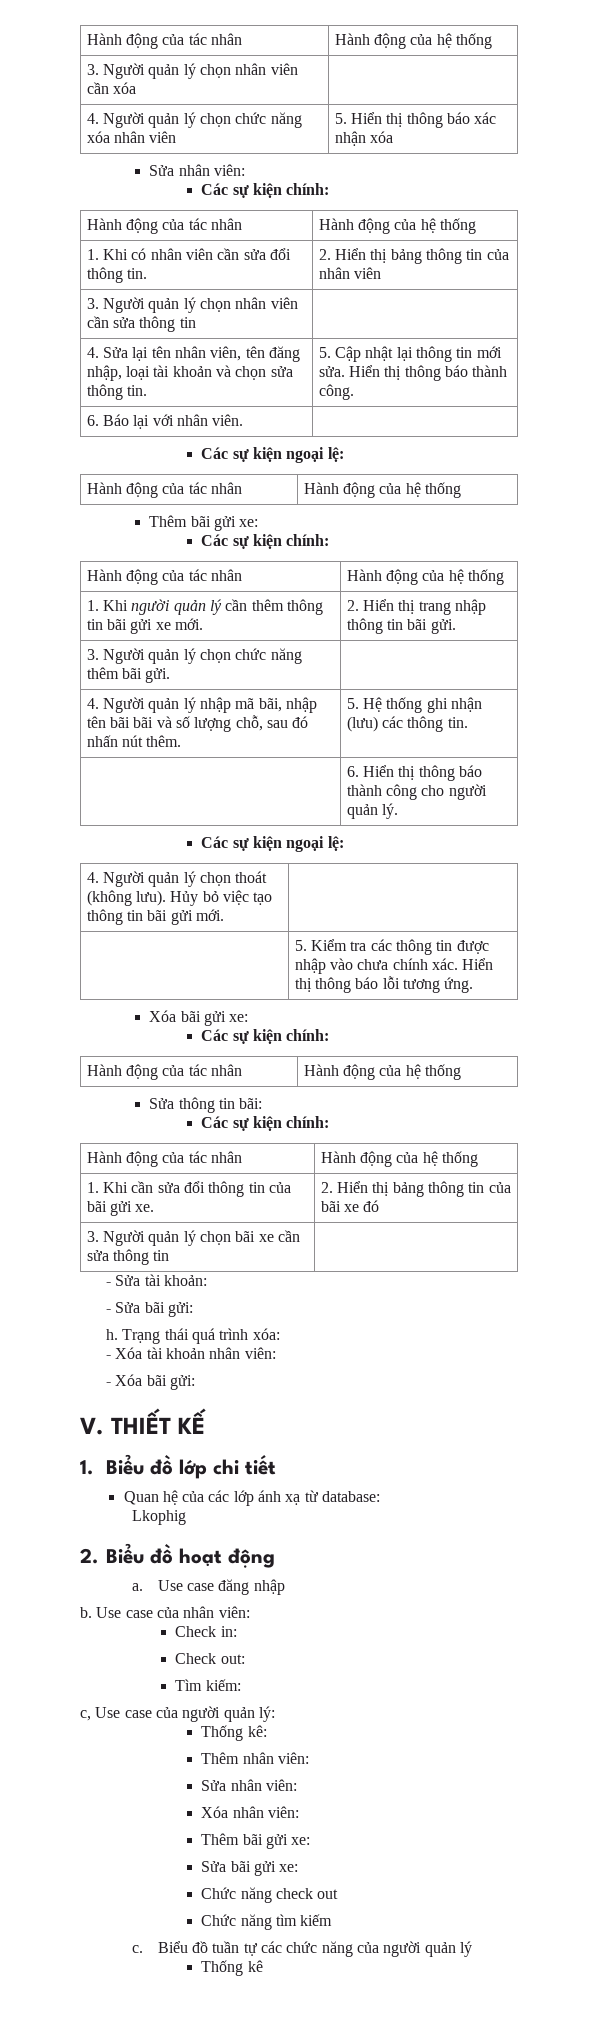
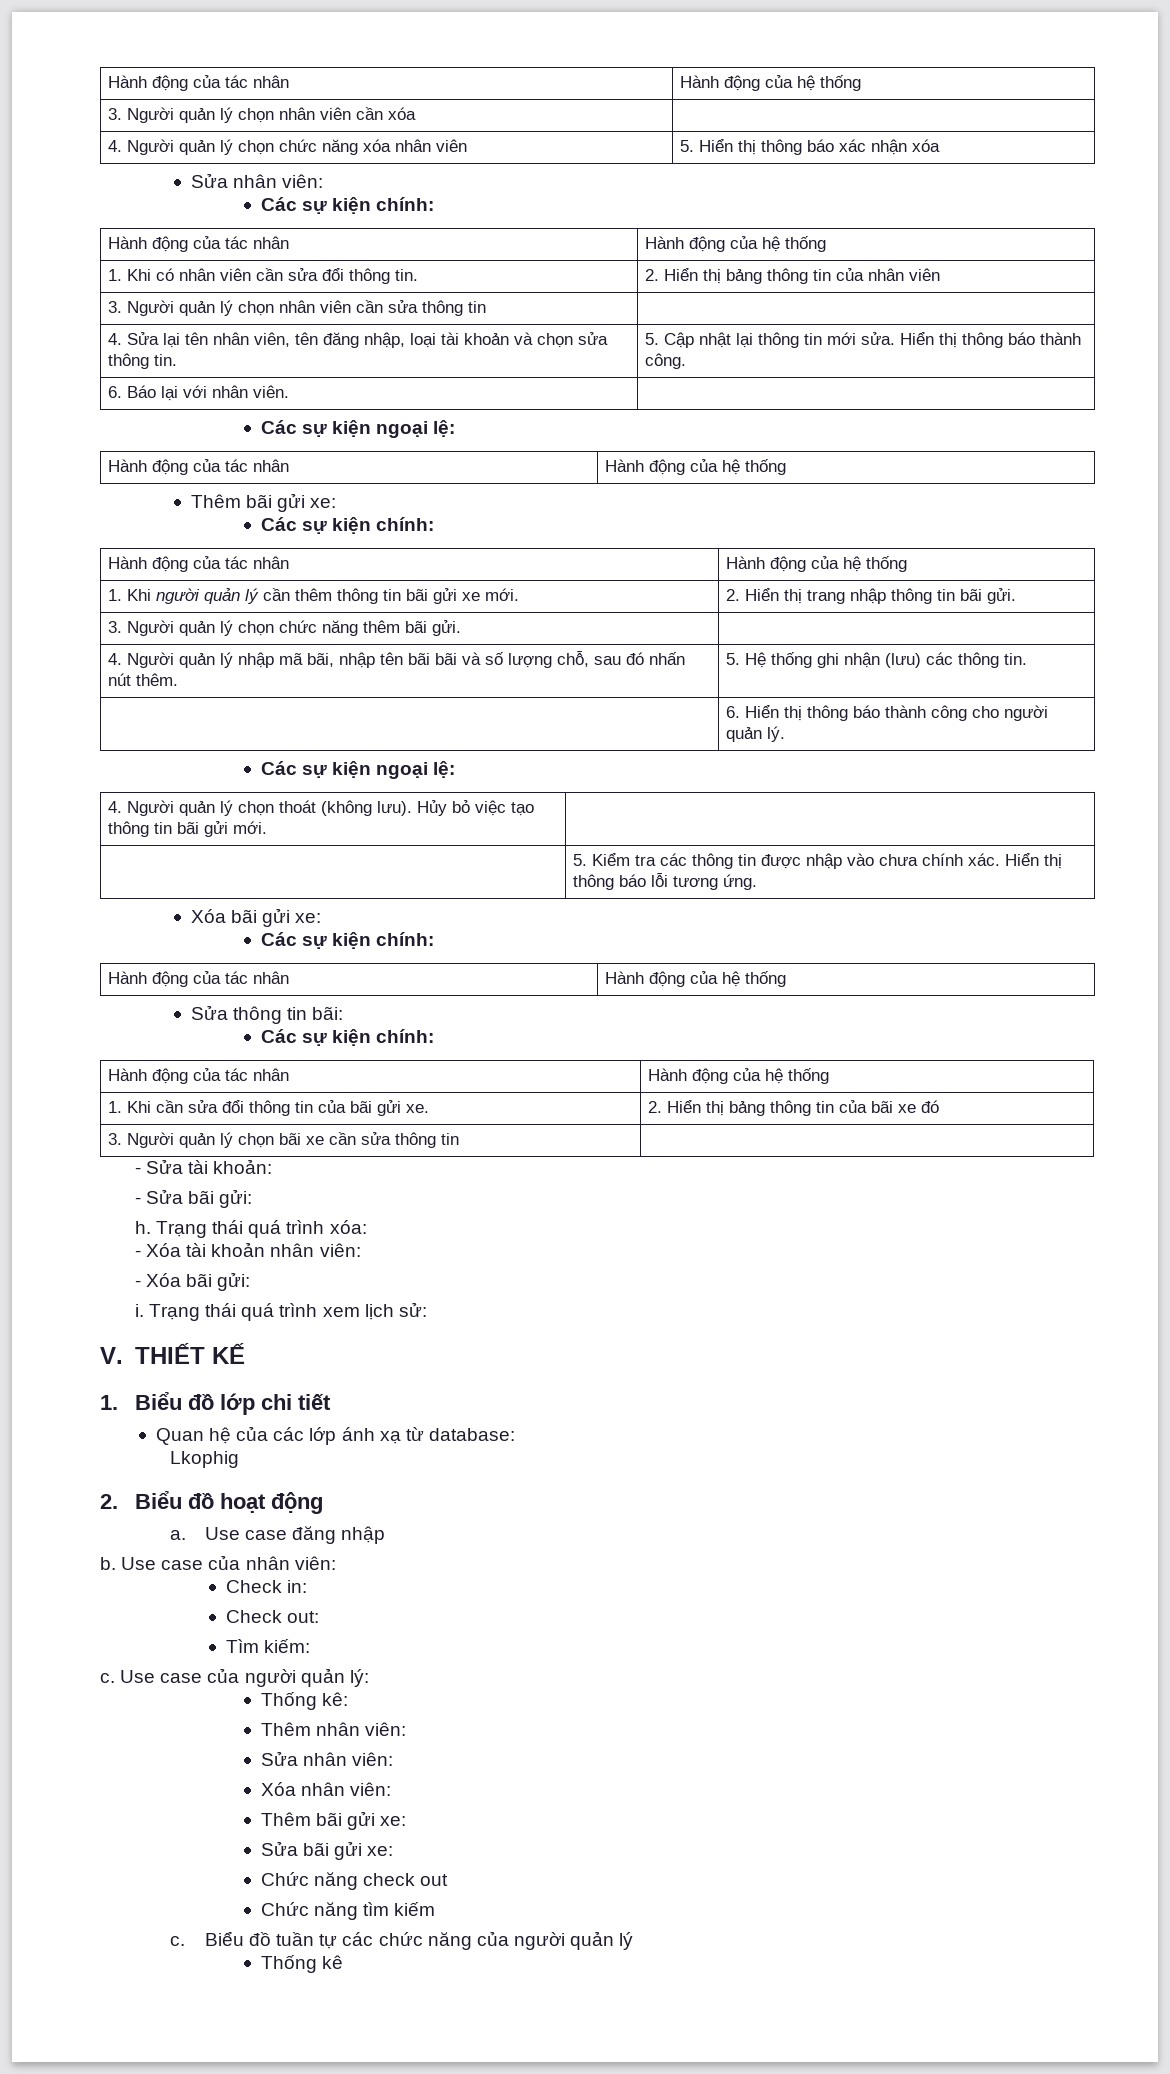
(195, 1382) none -> [134,1302,427,1321] // i. Trạng thái quá trình xem lịch sử:
[80,1710,91,1721] c, -> [100,1673,115,1683] c.

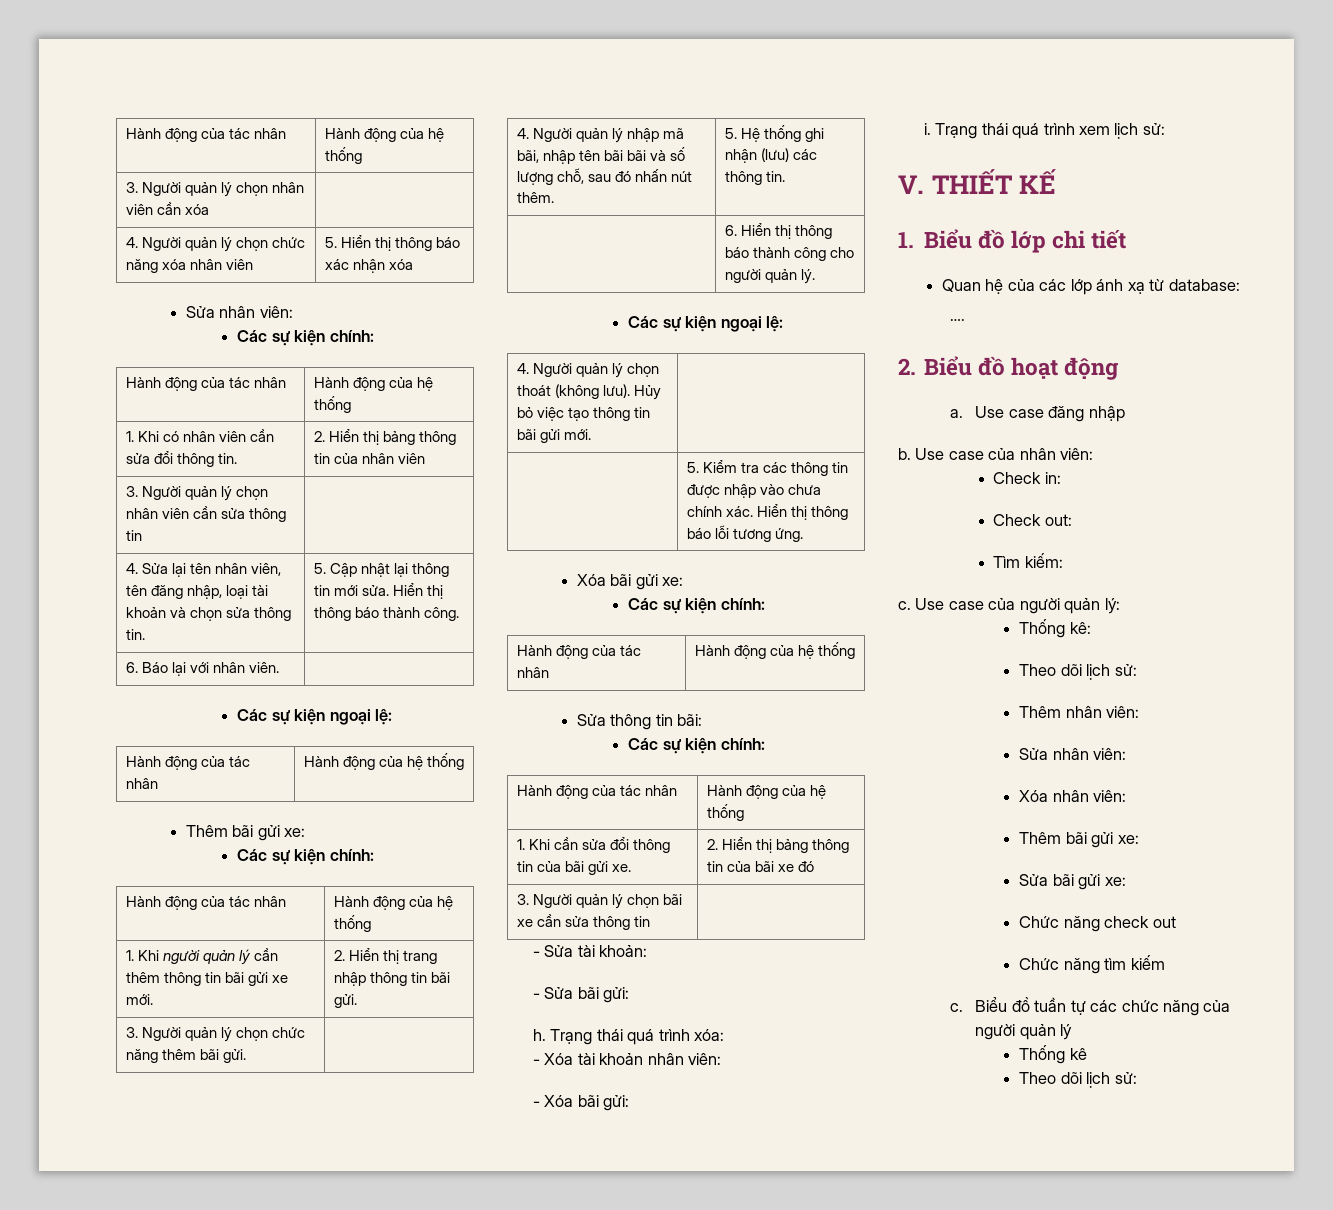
[169,1451,239,1468] Lkophig -> [949,319,965,321] ….
(348, 1699) none -> [1019,664,1137,680] // Theo dõi lịch sử:
(343, 1962) none -> [1019,1072,1137,1088] // Theo dõi lịch sử:

